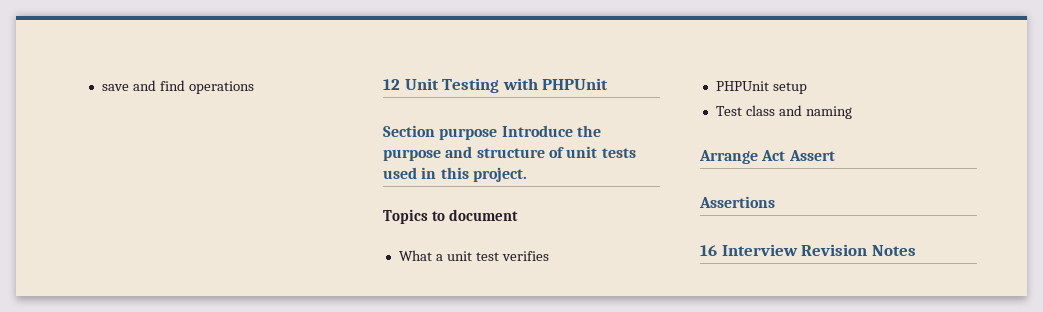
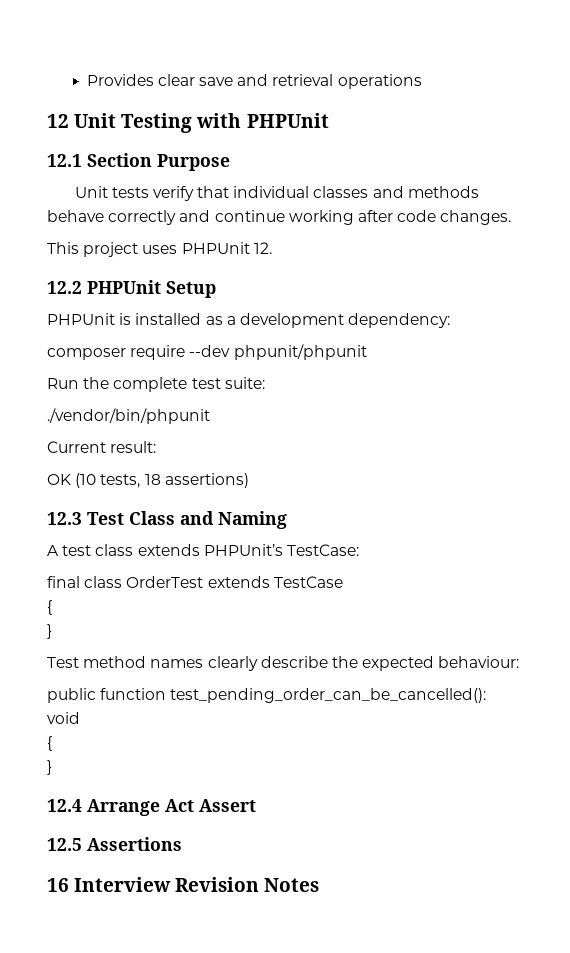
(102, 87) none -> [86,74,195,86] Provides clear
[159,80,185,91] find -> [272,74,334,86] retrieval
[383,125,601,140] [383,146,636,161] [383,167,527,182] [383,209,518,224] [398,250,549,261] [715,81,807,94] [715,105,852,119] Section purpose Introduce the purpose and structure of unit tests used in this project. // Topics to document // What a unit test verifies // PHPUnit setup // Test class and naming // -> [47,153,230,171] [74,186,479,201] [47,210,512,225] [47,242,272,257] [47,280,216,298] [47,313,451,328] [47,344,367,360] [47,377,265,392] [47,408,210,424] [47,441,157,453] [47,473,249,488] [47,511,287,529] [47,544,359,556] [47,576,343,588] [47,600,52,615] [47,624,52,639] [47,656,520,671] [47,688,487,703] [47,712,80,724] [47,736,52,751] [47,760,52,775] [47,799,82,812] 12.1 Section Purpose // Unit tests verify that individual classes and methods behave correctly and continue working after code changes. // This project uses PHPUnit 12. // 12.2 PHPUnit Setup // PHPUnit is installed as a development dependency: // composer require --dev phpunit/phpunit // Run the complete test suite: // ./vendor/bin/phpunit // Current result: // OK (10 tests, 18 assertions) // 12.3 Test Class and Naming // A test class extends PHPUnit’s TestCase: // final class OrderTest extends TestCase // { // } // Test method names clearly describe the expected behaviour: // public function test_pending_order_can_be_cancelled(): void // { // } // 12.4
(835, 155) none -> [47,838,82,851] 12.5

